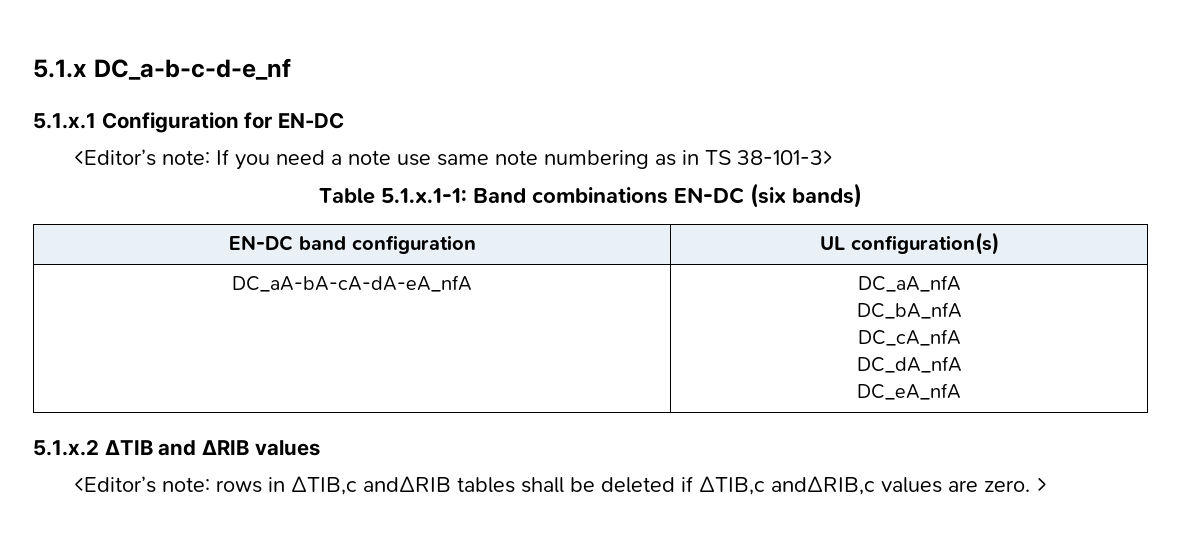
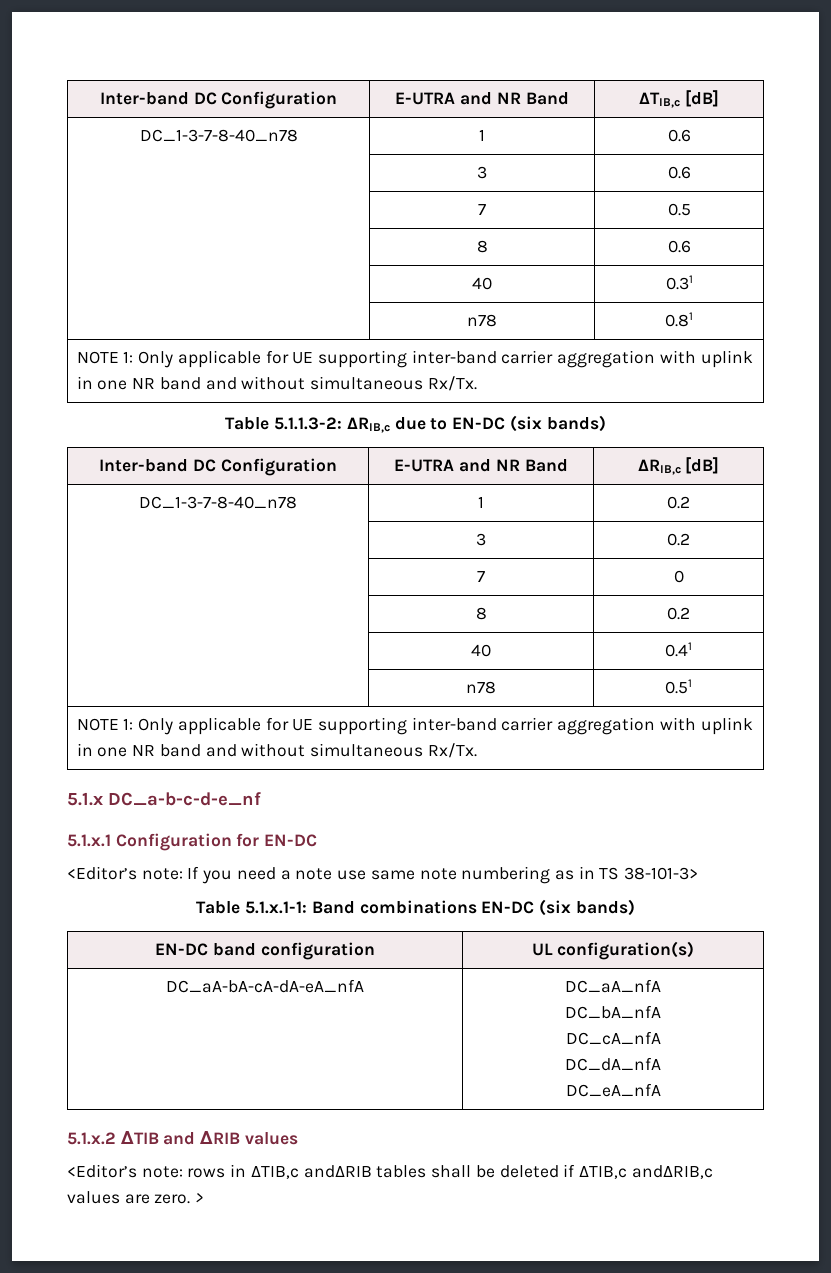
(33, 68) none -> [99,91,338,109] [395,92,569,105] [639,90,719,108] [139,129,298,142] [479,129,485,141] [667,129,691,142] [477,166,487,179] [667,166,691,179] [478,204,486,215] [667,203,691,216] [476,240,488,253] [667,240,691,253] [472,277,492,290] [665,275,693,290] [467,314,497,327] [665,312,693,327] [76,350,753,368] [76,376,477,391] [225,415,606,433] [99,458,337,476] [394,459,568,472] [637,457,720,475] [139,496,297,509] [478,496,484,508] [667,496,690,509] [476,533,486,546] [667,533,690,546] [477,571,485,582] [673,570,684,583] [475,607,487,620] [667,607,690,620] [471,644,491,657] [665,642,692,657] [466,681,496,694] [665,679,692,694] [76,717,753,735] [76,743,477,758] Inter-band DC Configuration | E-UTRA and NR Band | ΔTIB,c [dB] // DC_1-3-7-8-40_n78 | 1 | 0.6 // | 3 | 0.6 // | 7 | 0.5 // | 8 | 0.6 // | 40 | 0.31 // | n78 | 0.81 // NOTE 1: Only applicable for UE supporting inter-band carrier aggregation with uplink in one NR band and without simultaneous Rx/Tx. // Table 5.1.1.3-2: ΔRIB,c due to EN-DC (six bands) // Inter-band DC Configuration | E-UTRA and NR Band | ΔRIB,c [dB] // DC_1-3-7-8-40_n78 | 1 | 0.2 // | 3 | 0.2 // | 7 | 0 // | 8 | 0.2 // | 40 | 0.41 // | n78 | 0.51 // NOTE 1: Only applicable for UE supporting inter-band carrier aggregation with uplink in one NR band and without simultaneous Rx/Tx. //

